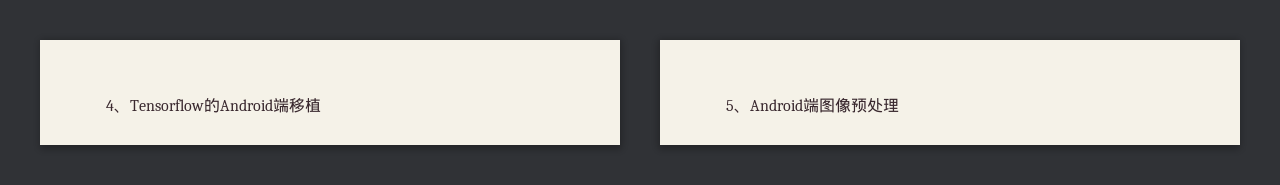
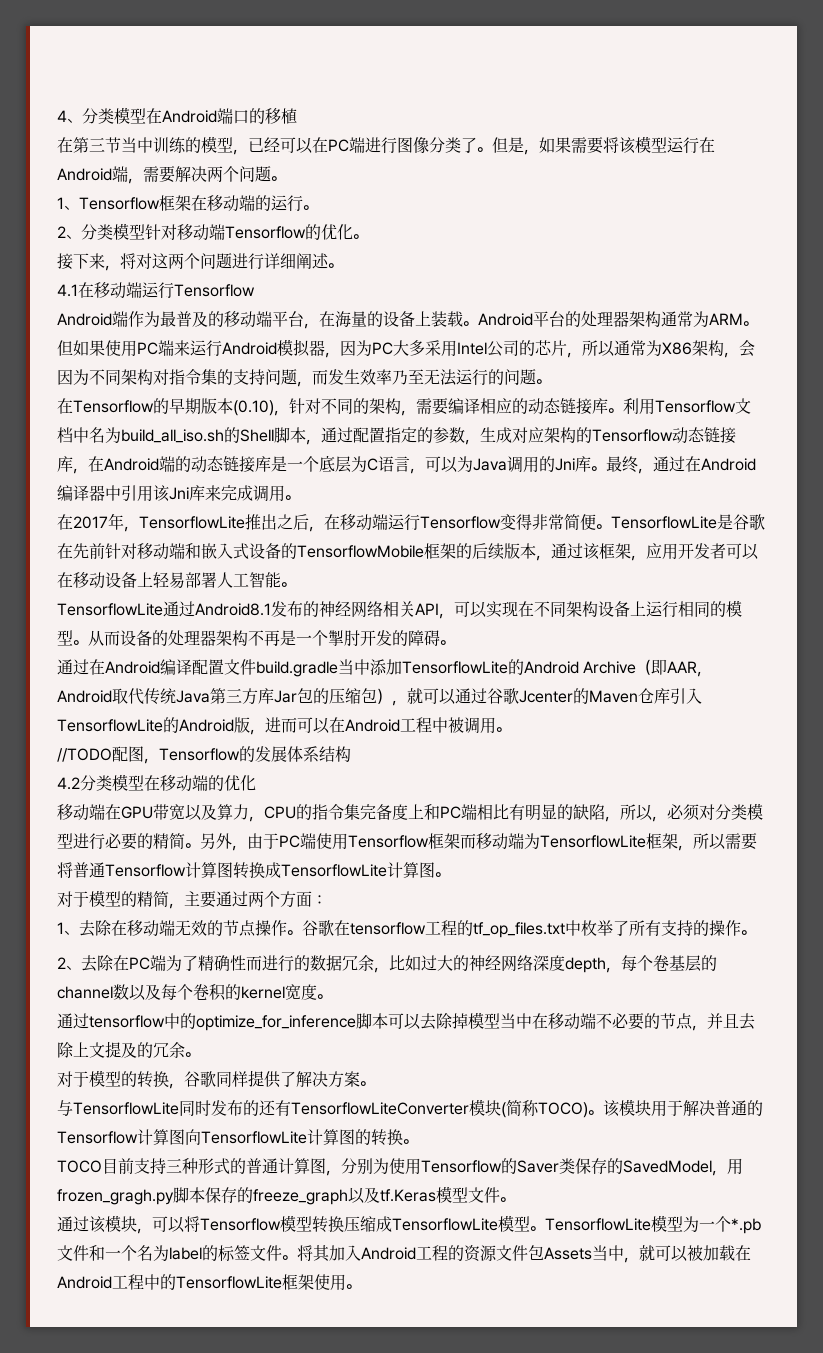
[130,98,321,113] [726,98,899,113] Tensorflow的Android端移植 // 5、Android端图像预处理 -> [82,107,297,124] [57,136,715,155] [57,166,286,184] [57,195,318,212] [57,223,368,241] [57,253,343,271] [57,282,255,299] [57,311,758,329] [57,339,755,358] [57,369,551,387] [57,398,751,416] [57,427,736,445] [57,455,756,474] [57,485,300,502] [57,513,765,532] [57,543,759,561] [57,572,296,589] [57,600,742,619] [57,630,455,646] [57,659,713,677] [57,688,702,706] [57,717,511,735] [57,746,351,764] [57,774,256,792] [57,803,763,822] [57,833,757,851] [57,862,450,879] [57,890,327,909] [57,920,756,938] [57,955,717,973] [57,984,332,1001] [57,1012,755,1031] [57,1041,200,1058] [57,1070,375,1089] [57,1099,763,1118] [57,1129,418,1146] [57,1158,743,1176] [57,1186,515,1205] [57,1215,761,1234] [57,1245,751,1263] [57,1274,361,1291] 分类模型在Android端口的移植 // 在第三节当中训练的模型，已经可以在PC端进行图像分类了。但是，如果需要将该模型运行在Android端，需要解决两个问题。 // 1、Tensorflow框架在移动端的运行。 // 2、分类模型针对移动端Tensorflow的优化。 // 接下来，将对这两个问题进行详细阐述。 // 4.1在移动端运行Tensorflow // Android端作为最普及的移动端平台，在海量的设备上装载。Android平台的处理器架构通常为ARM。但如果使用PC端来运行Android模拟器，因为PC大多采用Intel公司的芯片，所以通常为X86架构，会因为不同架构对指令集的支持问题，而发生效率乃至无法运行的问题。 // 在Tensorflow的早期版本(0.10)，针对不同的架构，需要编译相应的动态链接库。利用Tensorflow文档中名为build_all_iso.sh的Shell脚本，通过配置指定的参数，生成对应架构的Tensorflow动态链接库，在Android端的动态链接库是一个底层为C语言，可以为Java调用的Jni库。最终，通过在Android编译器中引用该Jni库来完成调用。 // 在2017年，TensorflowLite推出之后，在移动端运行Tensorflow变得非常简便。TensorflowLite是谷歌在先前针对移动端和嵌入式设备的TensorflowMobile框架的后续版本，通过该框架，应用开发者可以在移动设备上轻易部署人工智能。 // TensorflowLite通过Android8.1发布的神经网络相关API，可以实现在不同架构设备上运行相同的模型。从而设备的处理器架构不再是一个掣肘开发的障碍。 // 通过在Android编译配置文件build.gradle当中添加TensorflowLite的Android Archive（即AAR，Android取代传统Java第三方库Jar包的压缩包），就可以通过谷歌Jcenter的Maven仓库引入TensorflowLite的Android版，进而可以在Android工程中被调用。 // //TODO配图，Tensorflow的发展体系结构 // 4.2分类模型在移动端的优化 // 移动端在GPU带宽以及算力，CPU的指令集完备度上和PC端相比有明显的缺陷，所以，必须对分类模型进行必要的精简。另外，由于PC端使用Tensorflow框架而移动端为TensorflowLite框架，所以需要将普通Tensorflow计算图转换成TensorflowLite计算图。 // 对于模型的精简，主要通过两个方面： // 1、去除在移动端无效的节点操作。谷歌在tensorflow工程的tf_op_files.txt中枚举了所有支持的操作。 // 2、去除在PC端为了精确性而进行的数据冗余，比如过大的神经网络深度depth，每个卷基层的channel数以及每个卷积的kernel宽度。 // 通过tensorflow中的optimize_for_inference脚本可以去除掉模型当中在移动端不必要的节点，并且去除上文提及的冗余。 // 对于模型的转换，谷歌同样提供了解决方案。 // 与TensorflowLite同时发布的还有TensorflowLiteConverter模块(简称TOCO)。该模块用于解决普通的Tensorflow计算图向TensorflowLite计算图的转换。 // TOCO目前支持三种形式的普通计算图，分别为使用Tensorflow的Saver类保存的SavedModel，用frozen_gragh.py脚本保存的freeze_graph以及tf.Keras模型文件。 // 通过该模块，可以将Tensorflow模型转换压缩成TensorflowLite模型。TensorflowLite模型为一个*.pb文件和一个名为label的标签文件。将其加入Android工程的资源文件包Assets当中，就可以被加载在Android工程中的TensorflowLite框架使用。

